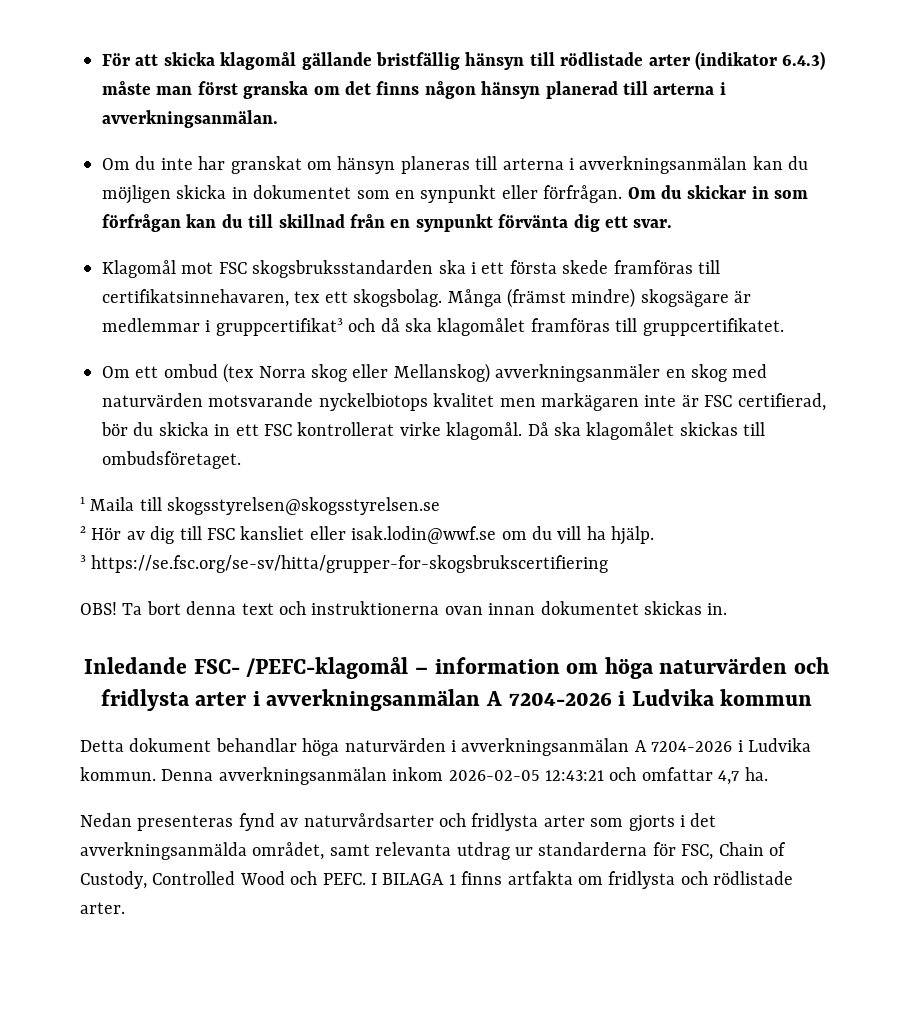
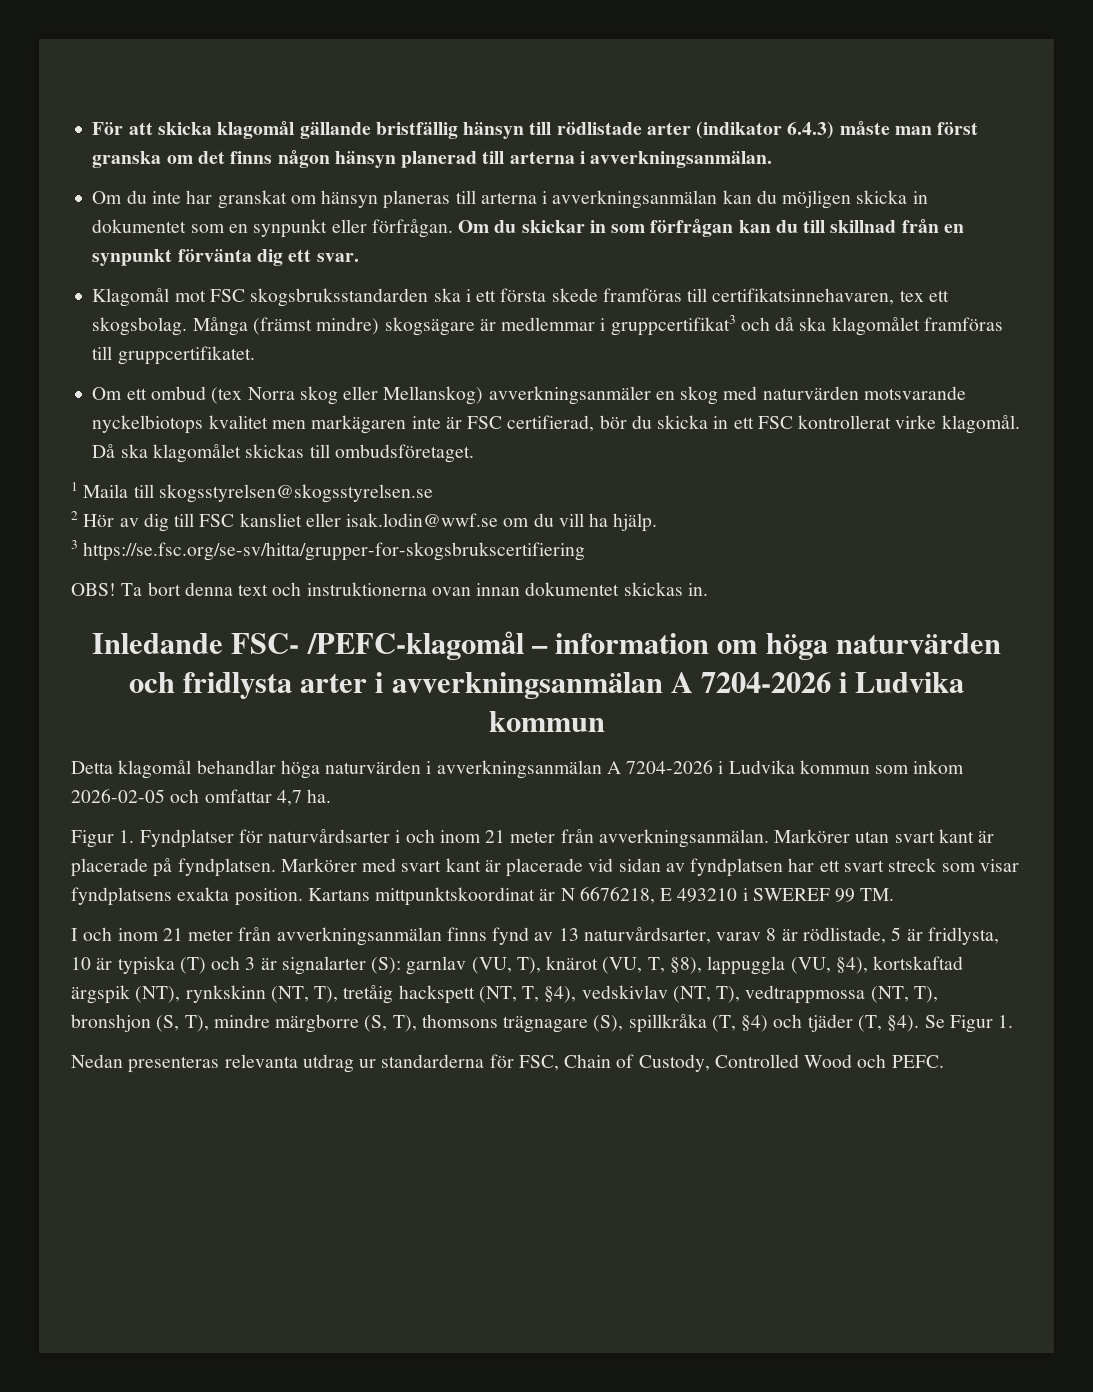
[129,738,212,752] dokument -> [118,760,192,779] klagomål
[80,767,387,785] kommun. Denna avverkningsanmälan -> [799,760,910,774] kommun som
[545,770,604,781] 12:43:21 -> (165, 796) none
[80,813,717,832] [80,842,370,860] Nedan presenteras fynd av naturvårdsarter och fridlysta arter som gjorts i det avverkningsanmälda området, samt -> [71,829,995,848] [71,858,1019,877] [71,887,895,906] [71,927,999,946] [71,956,964,975] [71,985,938,1004] [71,1014,1014,1033] [71,1054,220,1073] Figur 1. Fyndplatser för naturvårdsarter i och inom 21 meter från avverkningsanmälan. Markörer utan svart kant är placerade på fyndplatsen. Markörer med svart kant är placerade vid sidan av fyndplatsen har ett svart streck som visar fyndplatsens exakta position. Kartans mittpunktskoordinat är N 6676218, E 493210 i SWEREF 99 TM. // I och inom 21 meter från avverkningsanmälan finns fynd av 13 naturvårdsarter, varav 8 är rödlistade, 5 är fridlysta, 10 är typiska (T) och 3 är signalarter (S): garnlav (VU, T), knärot (VU, T, §8), lappuggla (VU, §4), kortskaftad ärgspik (NT), rynkskinn (NT, T), tretåig hackspett (NT, T, §4), vedskivlav (NT, T), vedtrappmossa (NT, T), bronshjon (S, T), mindre märgborre (S, T), thomsons trägnagare (S), spillkråka (T, §4) och tjäder (T, §4). Se Figur 1. // Nedan presenteras
[371,871,794,889] [80,902,125,914] I BILAGA 1 finns artfakta om fridlysta och rödlistade arter. -> (944, 1061) none

